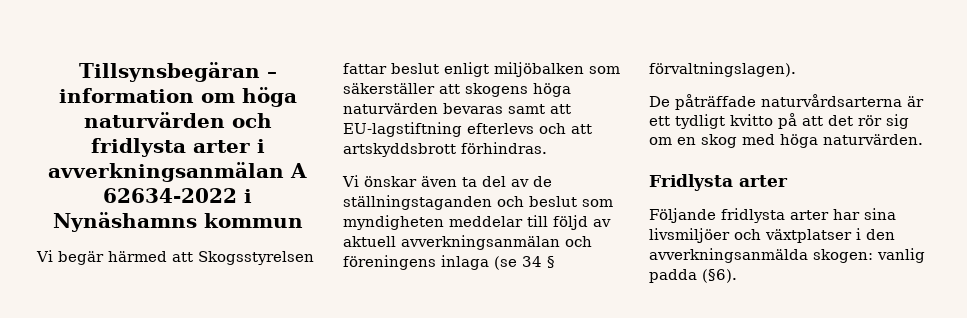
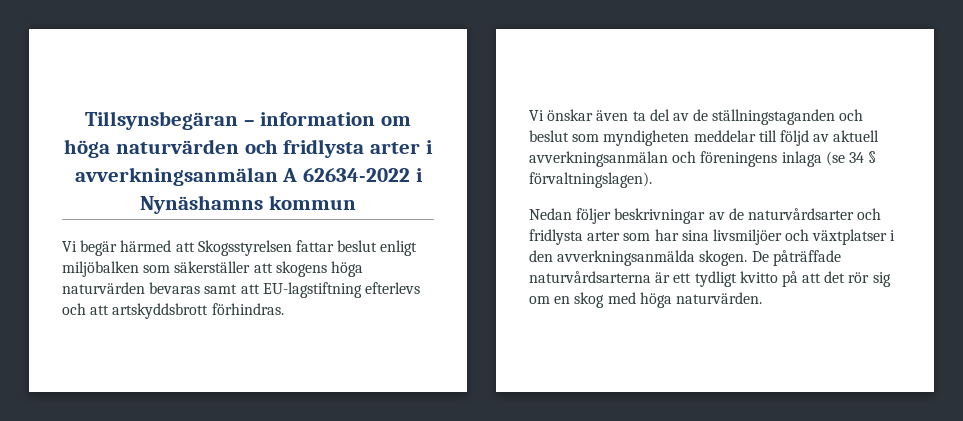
(796, 69) none -> [529,208,882,224] [529,229,896,245] [529,250,748,266] Nedan följer beskrivningar av de naturvårdsarter och fridlysta arter som har sina livsmiljöer och växtplatser i den avverkningsanmälda skogen.
[649,174,788,191] [649,208,896,223] [649,228,895,243] [649,248,925,263] [649,269,737,283] // Fridlysta arter // Följande fridlysta arter har sina livsmiljöer och växtplatser i den avverkningsanmälda skogen: vanlig padda (§6). -> (762, 298) none

